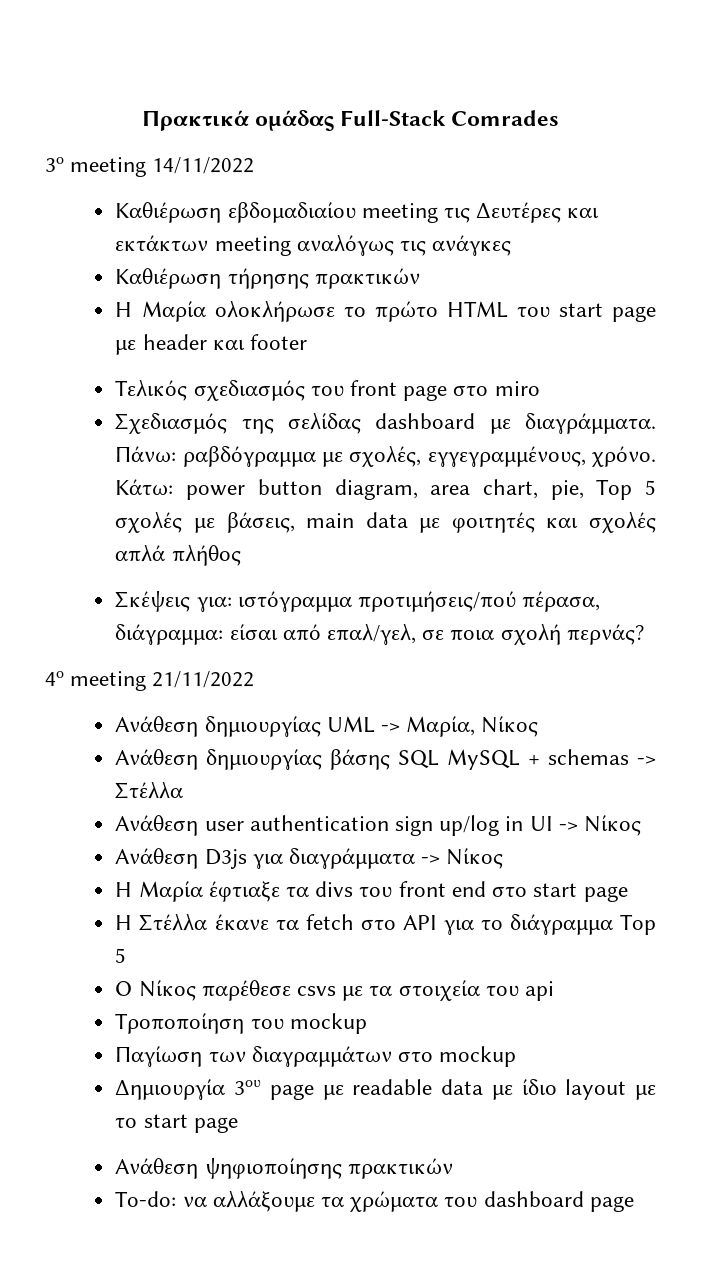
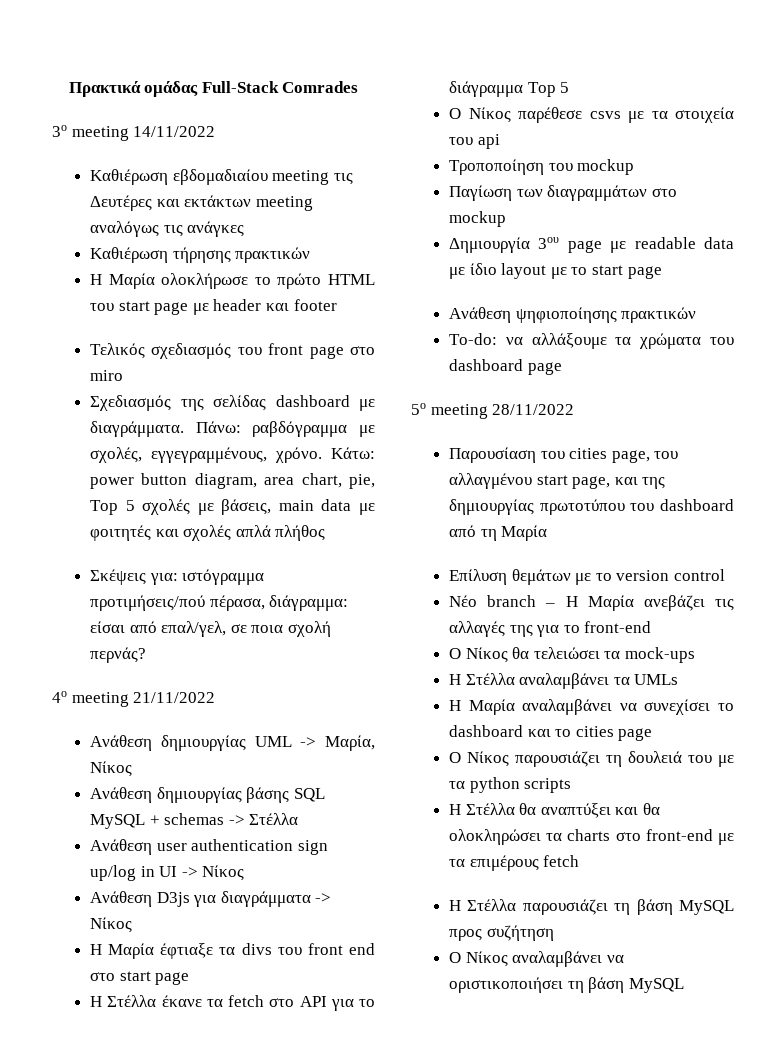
(634, 1204) none -> [411,403,575,419] [449,447,679,463] [449,473,666,489] [449,499,734,515] [449,525,548,541] [449,569,725,585] [449,595,734,611] [449,621,652,637] [449,647,695,663] [449,673,679,689] [449,699,734,715] [449,725,653,741] [449,751,734,767] [449,777,572,793] [449,803,660,818] [449,829,734,845] [449,855,580,871] [449,899,734,915] [449,925,554,941] [449,951,624,967] [449,977,684,993] // 5ο meeting 28/11/2022 // Παρουσίαση του cities page, του αλλαγμένου start page, και της δημιουργίας πρωτοτύπου του dashboard από τη Μαρία // Επίλυση θεμάτων με το version control // Νέο branch – Η Μαρία ανεβάζει τις αλλαγές της για το front-end // Ο Νίκος θα τελειώσει τα mock-ups // Η Στέλλα αναλαμβάνει τα UMLs // Η Μαρία αναλαμβάνει να συνεχίσει το dashboard και το cities page // Ο Νίκος παρουσιάζει τη δουλειά του με τα python scripts // Η Στέλλα θα αναπτύξει και θα ολοκληρώσει τα charts στο front-end με τα επιμέρους fetch // Η Στέλλα παρουσιάζει τη βάση MySQL προς συζήτηση // Ο Νίκος αναλαμβάνει να οριστικοποιήσει τη βάση MySQL

